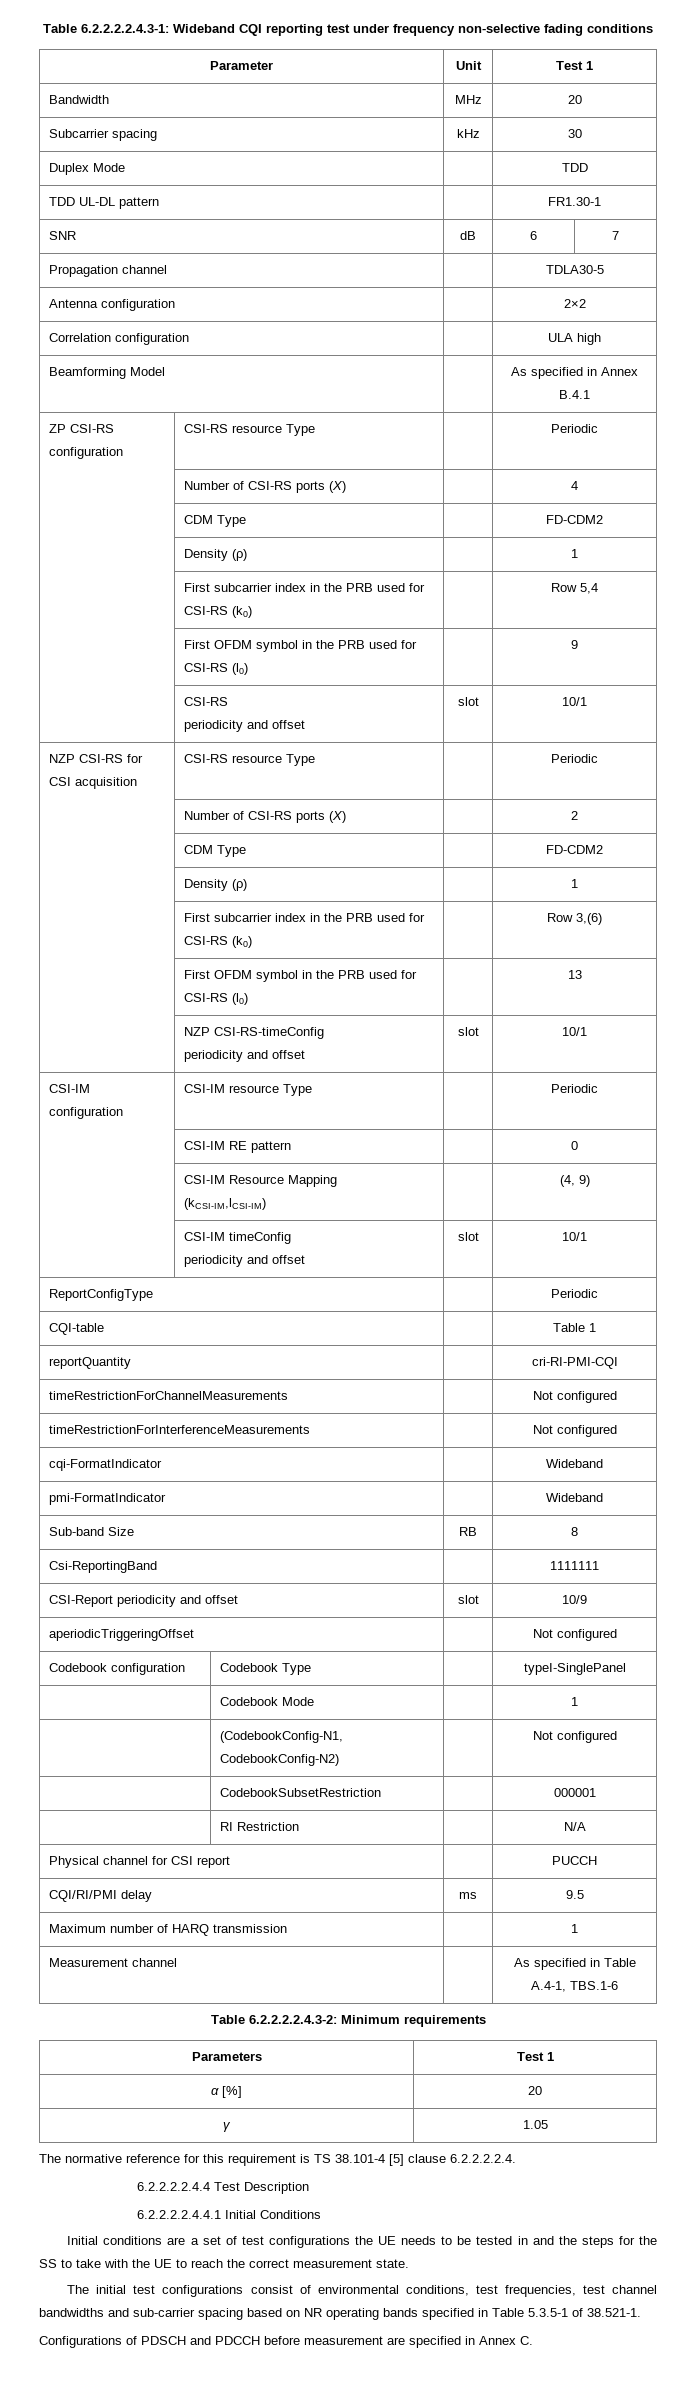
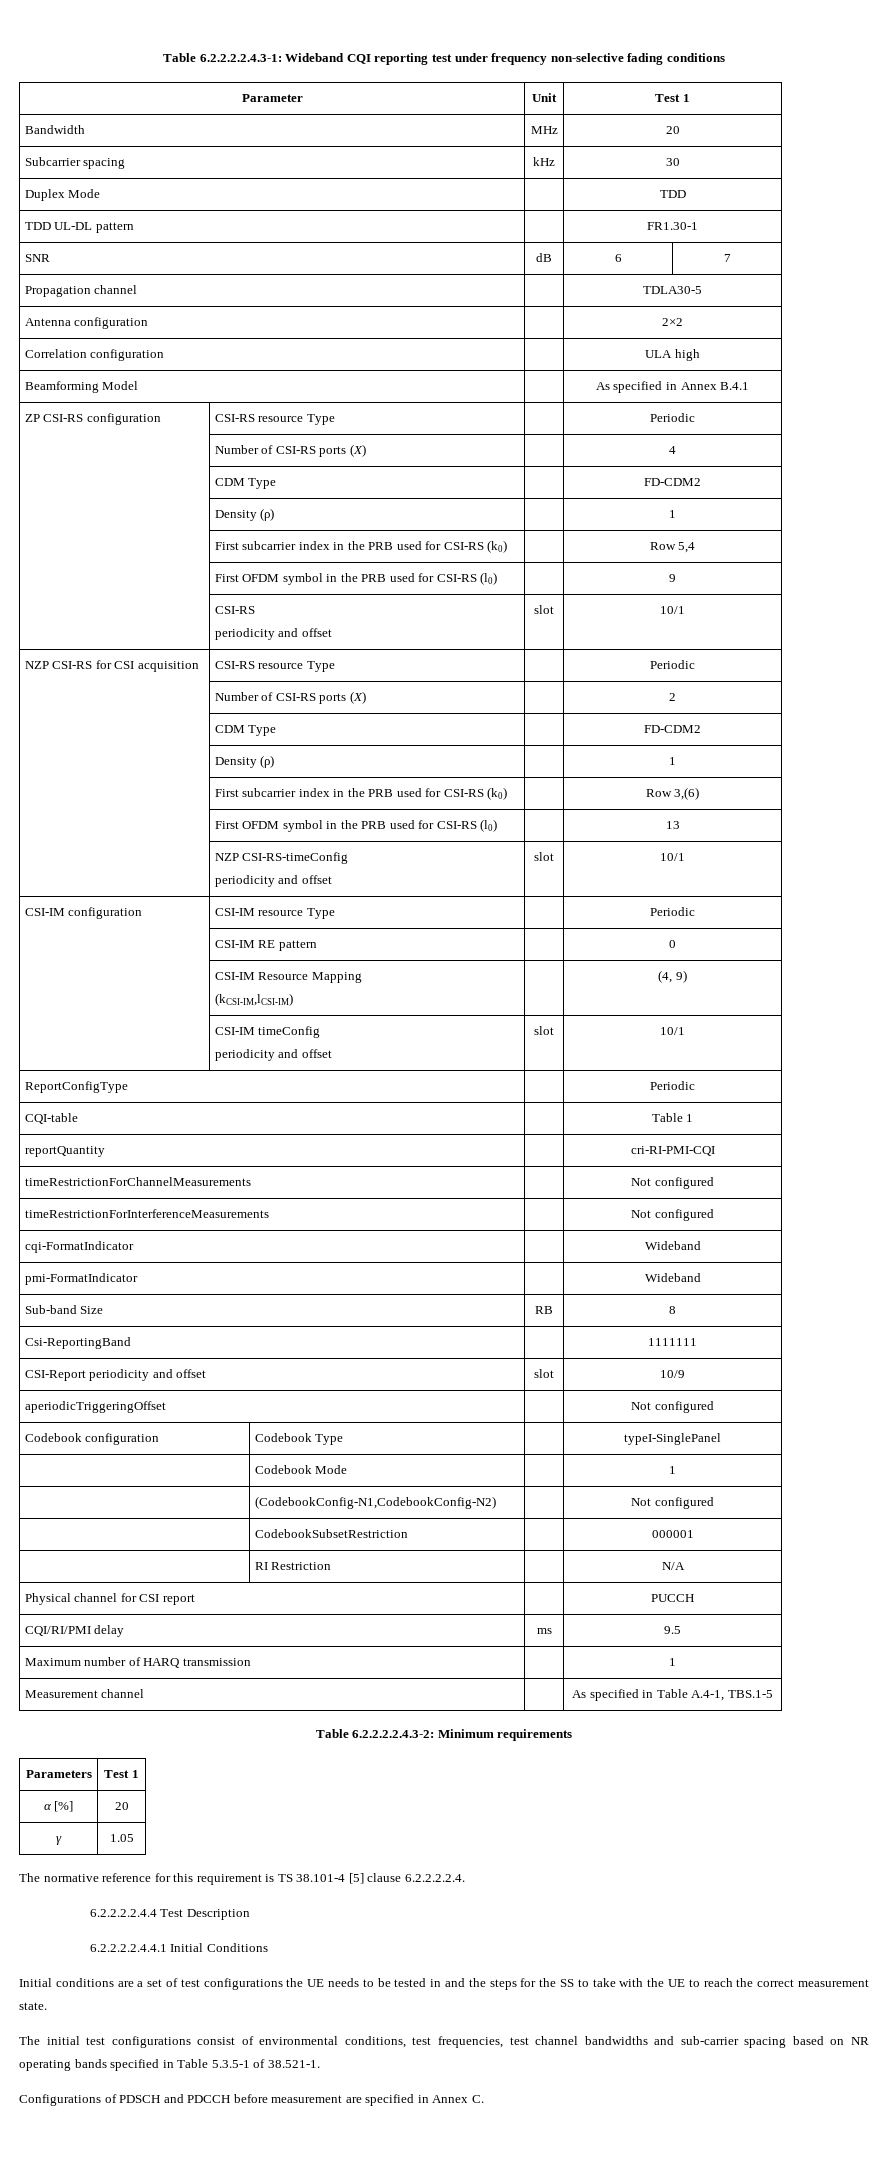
[570,1981,618,1990] TBS.1-6 -> [727,1690,773,1698] TBS.1-5

